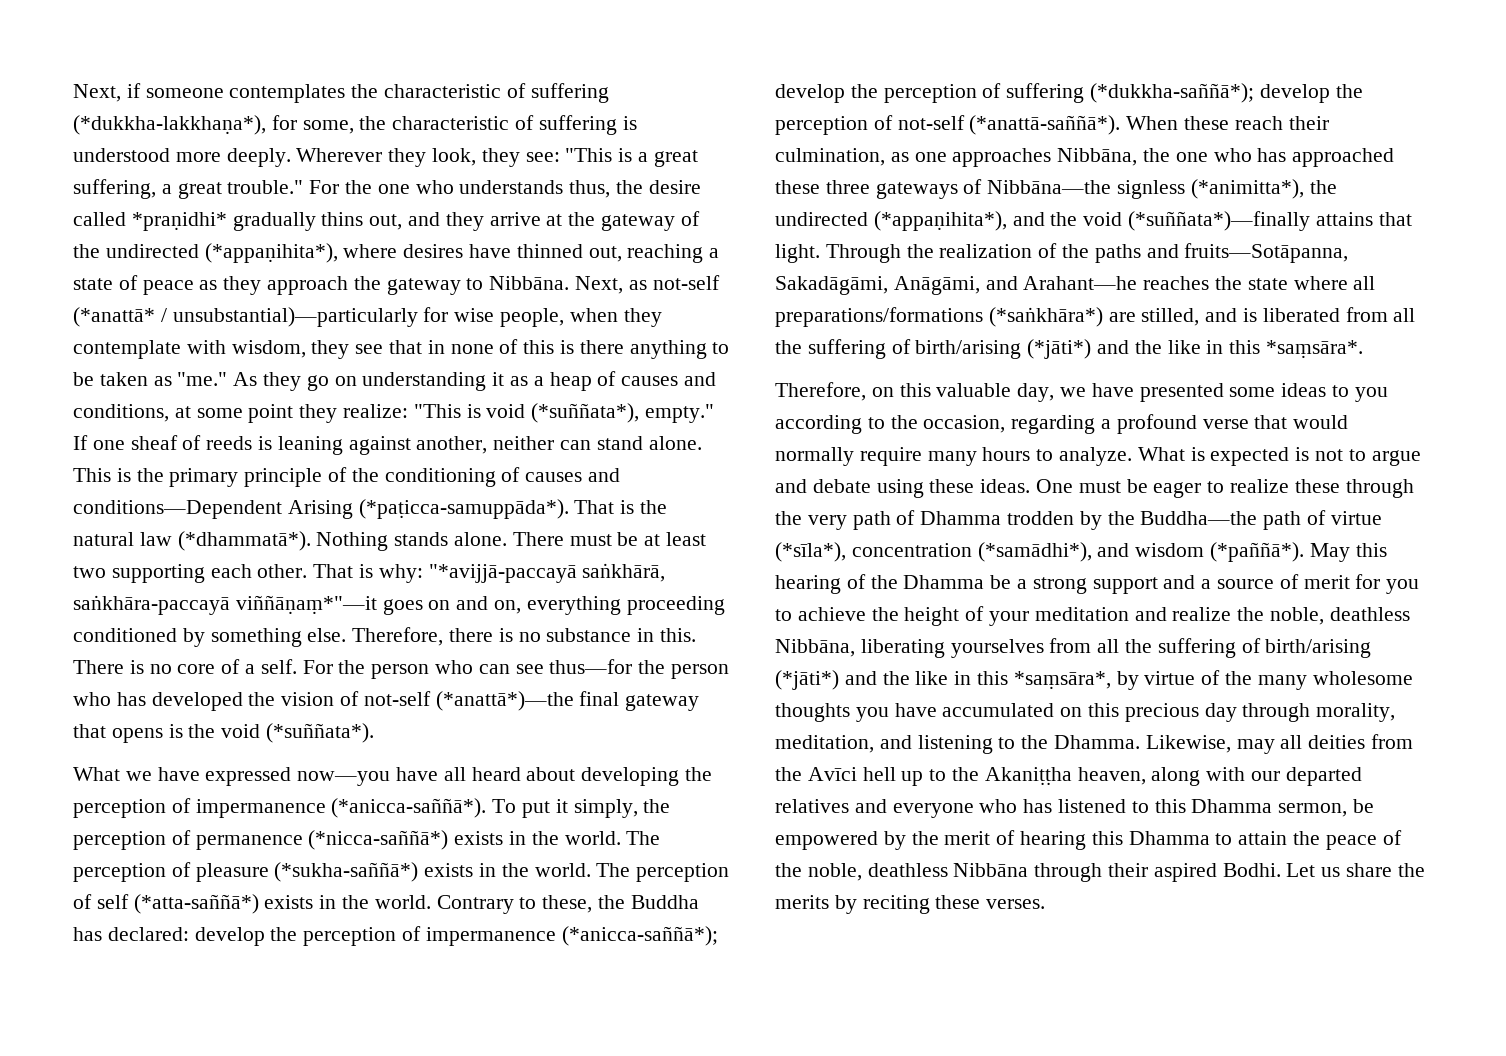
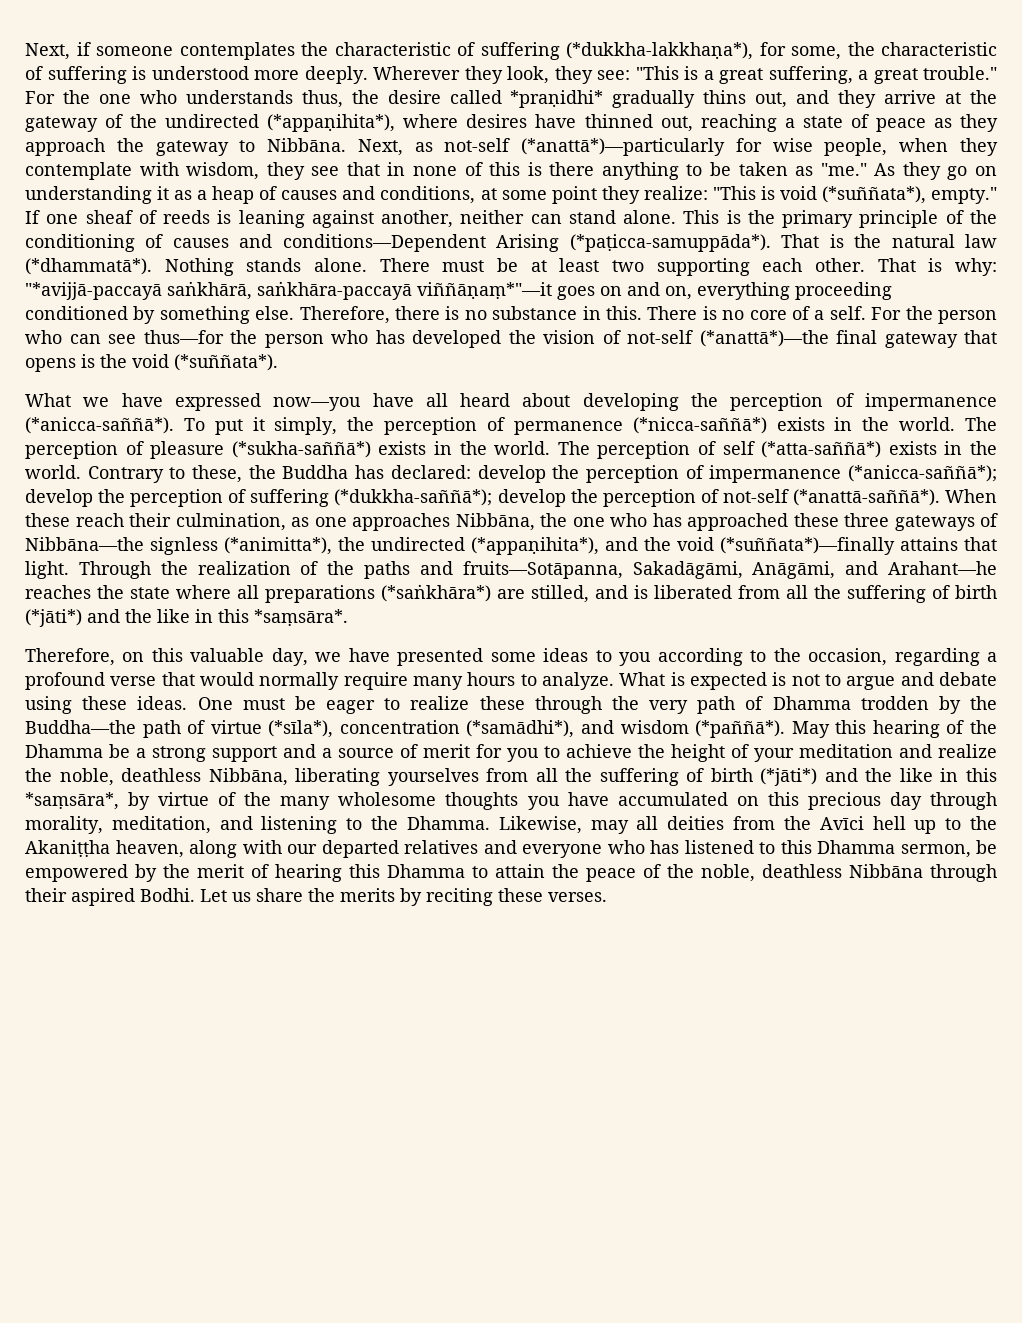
[73,307,418,327] (*anattā* / unsubstantial)—particularly -> [521,138,726,156] (*anattā*)—particularly
[775,307,983,327] preparations/formations -> [265,585,375,603] preparations
[915,340,1022,359] birth/arising -> [955,585,997,599] birth
[1265,639,1372,658] birth/arising -> [710,768,753,782] birth

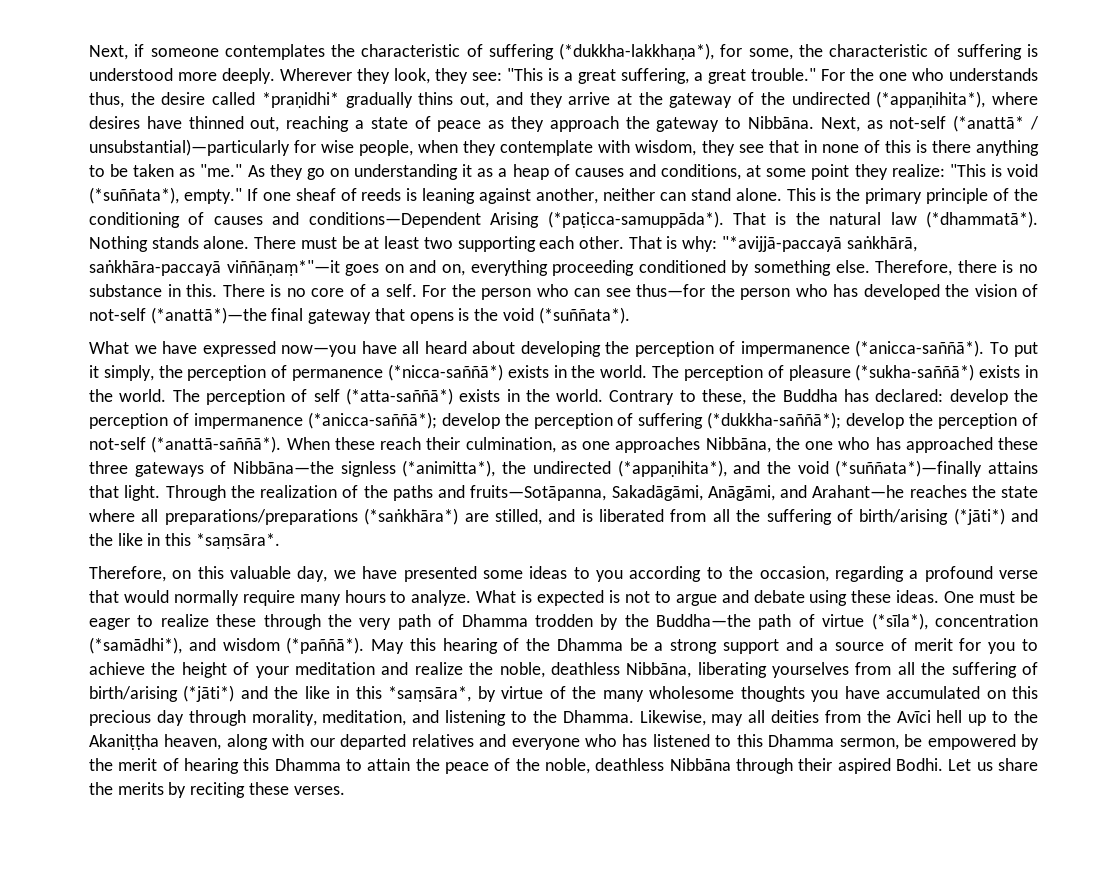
[521,138,726,156] (*anattā*)—particularly -> [953,115,1039,132] [89,139,290,156] (*anattā* / unsubstantial)—particularly
[265,585,375,603] preparations -> [164,509,358,525] preparations/preparations
[955,585,997,599] birth -> [859,509,949,525] birth/arising
[710,768,753,782] birth -> [89,686,178,702] birth/arising

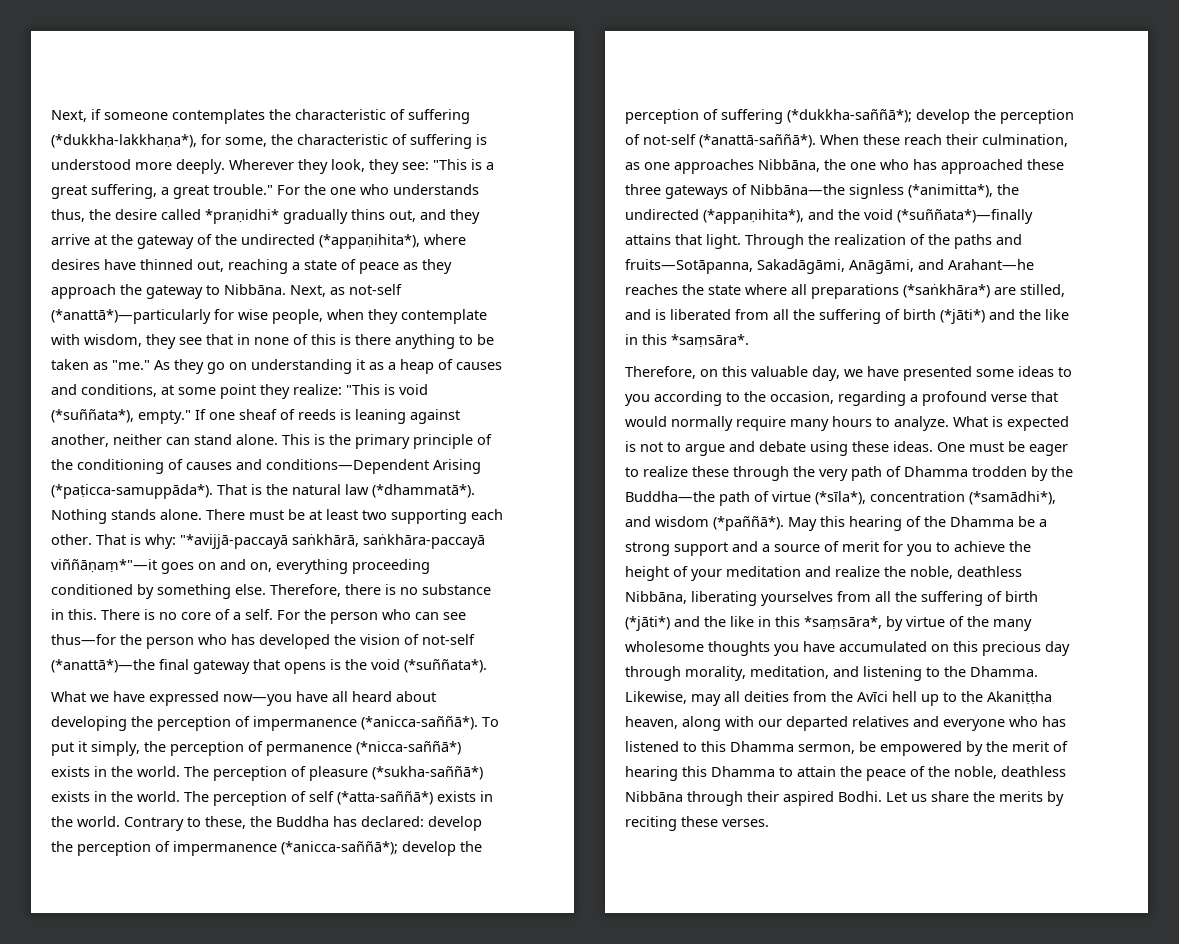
[953,115,1039,132] [89,139,290,156] (*anattā* / unsubstantial)—particularly -> [51,309,211,324] (*anattā*)—particularly
[164,509,358,525] preparations/preparations -> [811,284,899,299] preparations
[859,509,949,525] birth/arising -> [903,309,936,320] birth
[89,686,178,702] birth/arising -> [1005,591,1038,602] birth

